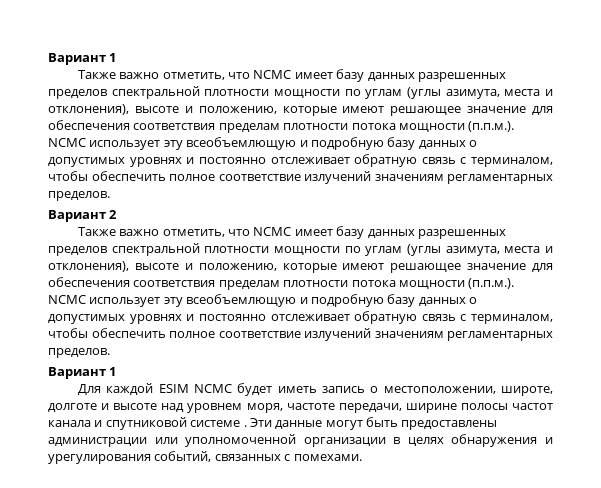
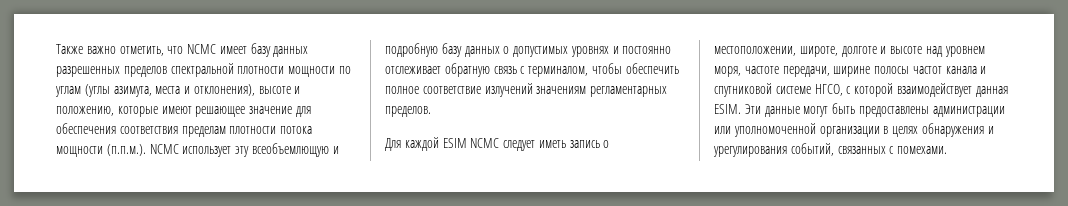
[48,53,117,65] Вариант 1 // -> (56, 49) none
[48,210,118,222] [77,226,506,239] [48,243,554,256] [48,261,553,273] [48,277,515,290] [48,294,477,307] [48,311,553,324] [48,328,553,341] [48,348,110,358] [48,367,117,379] // Вариант 2 // Также важно отметить, что NCMC имеет базу данных разрешенных пределов спектральной плотности мощности по углам (углы азимута, места и отклонения), высоте и положению, которые имеют решающее значение для обеспечения соответствия пределам плотности потока мощности (п.п.м.). NCMC использует эту всеобъемлющую и подробную базу данных о допустимых уровнях и постоянно отслеживает обратную связь с терминалом, чтобы обеспечить полное соответствие излучений значениям регламентарных пределов. // Вариант 1 -> (431, 111) none
[237,383,273,396] будет -> [503,140,536,151] следует
[243,425,247,427] . -> [814,83,1008,97] [714,104,741,114] НГСО, с которой взаимодействует данная ESIM.

